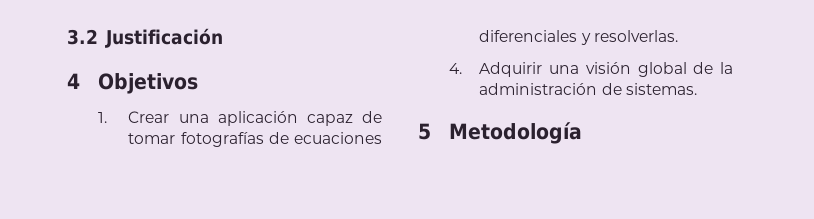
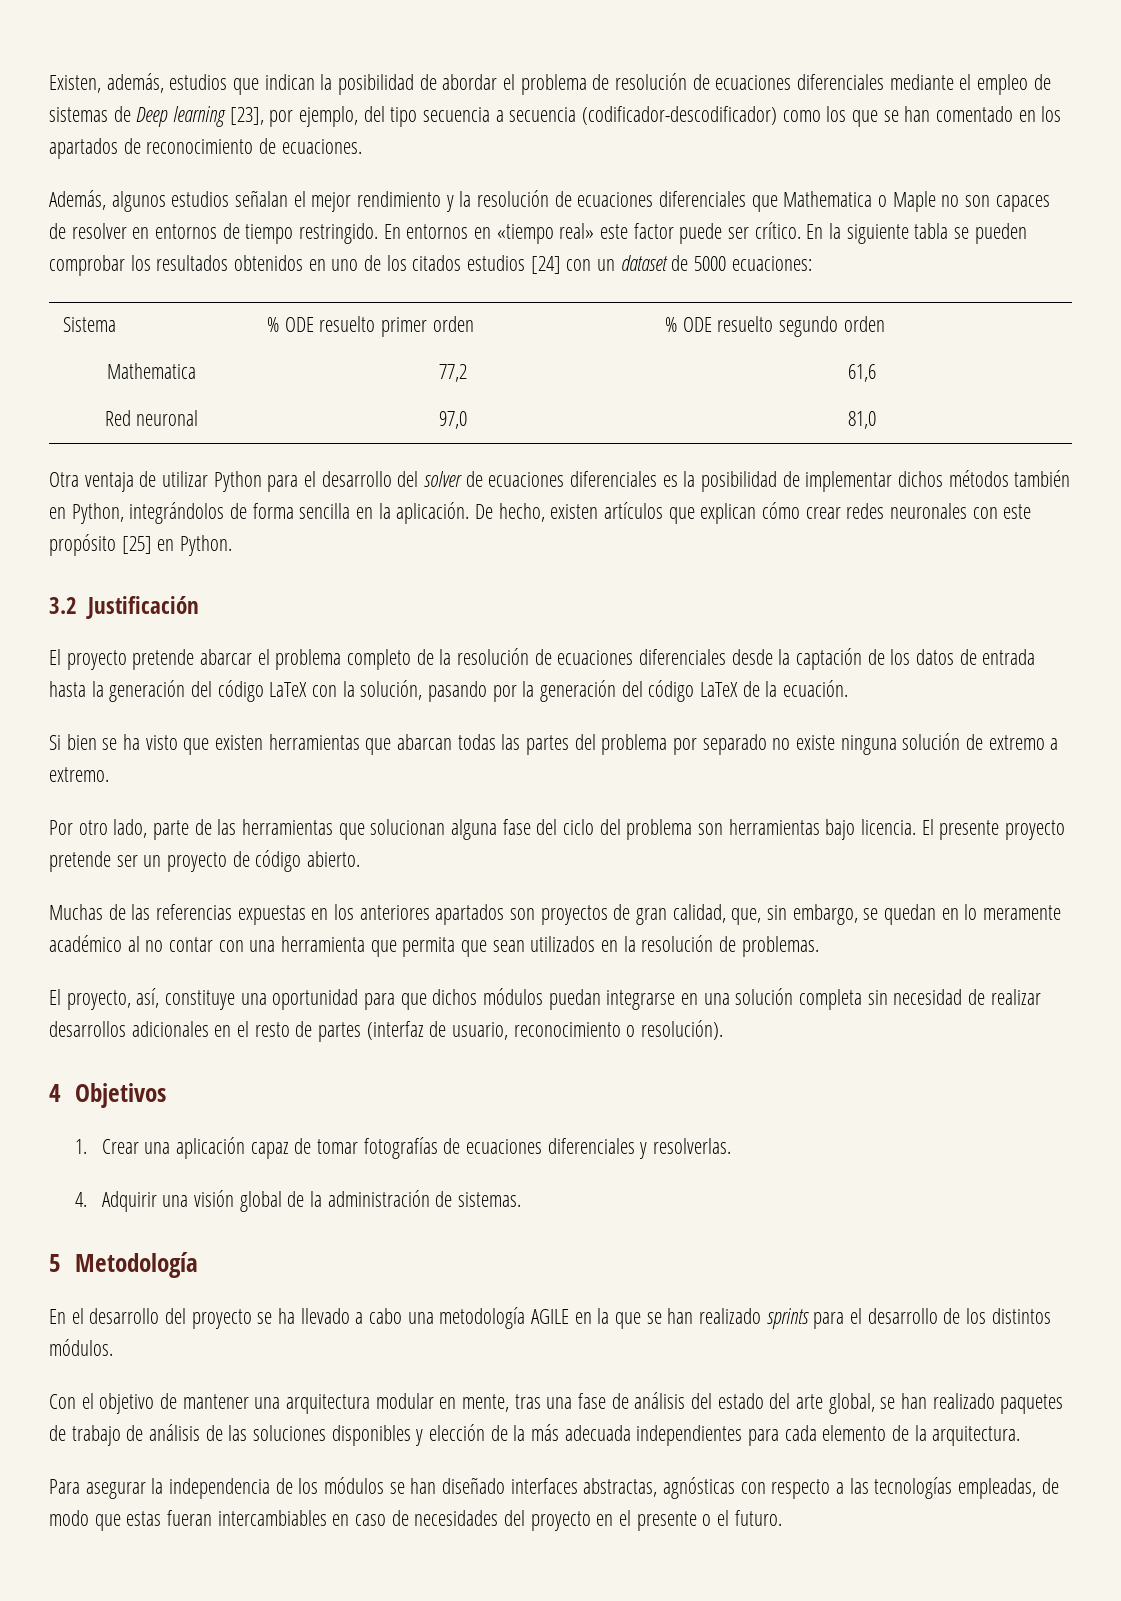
[67,28,223,48] 3.2 Justificación -> [49,73,1051,95] [49,106,1062,127] [49,138,362,159] [49,190,1050,212] [49,222,1027,244] [49,255,812,276] [63,317,117,332] [267,316,474,337] [665,316,885,337] [107,363,196,379] [438,364,467,382] [847,364,876,382] [104,410,199,426] [438,411,467,429] [847,411,876,429] [49,470,1071,492] [49,502,1032,524] [49,534,233,556] [49,596,199,619] [49,648,1036,670] [49,680,849,702] [49,733,1059,755] [49,767,109,782] [49,819,1066,840] [49,850,361,872] [49,904,1062,925] [49,935,819,957] [49,988,1041,1010] [49,1020,724,1042] Existen, además, estudios que indican la posibilidad de abordar el problema de resolución de ecuaciones diferenciales mediante el empleo de sistemas de Deep learning [23], por ejemplo, del tipo secuencia a secuencia (codificador-descodificador) como los que se han comentado en los apartados de reconocimiento de ecuaciones. // Además, algunos estudios señalan el mejor rendimiento y la resolución de ecuaciones diferenciales que Mathematica o Maple no son capaces de resolver en entornos de tiempo restringido. En entornos en «tiempo real» este factor puede ser crítico. En la siguiente tabla se pueden comprobar los resultados obtenidos en uno de los citados estudios [24] con un dataset de 5000 ecuaciones: // Sistema | % ODE resuelto primer orden | % ODE resuelto segundo orden // Mathematica | 77,2 | 61,6 // Red neuronal | 97,0 | 81,0 // Otra ventaja de utilizar Python para el desarrollo del solver de ecuaciones diferenciales es la posibilidad de implementar dichos métodos también en Python, integrándolos de forma sencilla en la aplicación. De hecho, existen artículos que explican cómo crear redes neuronales con este propósito [25] en Python. // 3.2 Justificación // El proyecto pretende abarcar el problema completo de la resolución de ecuaciones diferenciales desde la captación de los datos de entrada hasta la generación del código LaTeX con la solución, pasando por la generación del código LaTeX de la ecuación. // Si bien se ha visto que existen herramientas que abarcan todas las partes del problema por separado no existe ninguna solución de extremo a extremo. // Por otro lado, parte de las herramientas que solucionan alguna fase del ciclo del problema son herramientas bajo licencia. El presente proyecto pretende ser un proyecto de código abierto. // Muchas de las referencias expuestas en los anteriores apartados son proyectos de gran calidad, que, sin embargo, se quedan en lo meramente académico al no contar con una herramienta que permita que sean utilizados en la resolución de problemas. // El proyecto, así, constituye una oportunidad para que dichos módulos puedan integrarse en una solución completa sin necesidad de realizar desarrollos adicionales en el resto de partes (interfaz de usuario, reconocimiento o resolución).
(582, 133) none -> [49,1307,1051,1329] [49,1339,113,1356] [49,1392,1064,1414] [49,1424,1021,1446] [49,1477,1059,1499] [49,1510,782,1531] // En el desarrollo del proyecto se ha llevado a cabo una metodología AGILE en la que se han realizado sprints para el desarrollo de los distintos módulos. // Con el objetivo de mantener una arquitectura modular en mente, tras una fase de análisis del estado del arte global, se han realizado paquetes de trabajo de análisis de las soluciones disponibles y elección de la más adecuada independientes para cada elemento de la arquitectura. // Para asegurar la independencia de los módulos se han diseñado interfaces abstractas, agnósticas con respecto a las tecnologías empleadas, de modo que estas fueran intercambiables en caso de necesidades del proyecto en el presente o el futuro.

